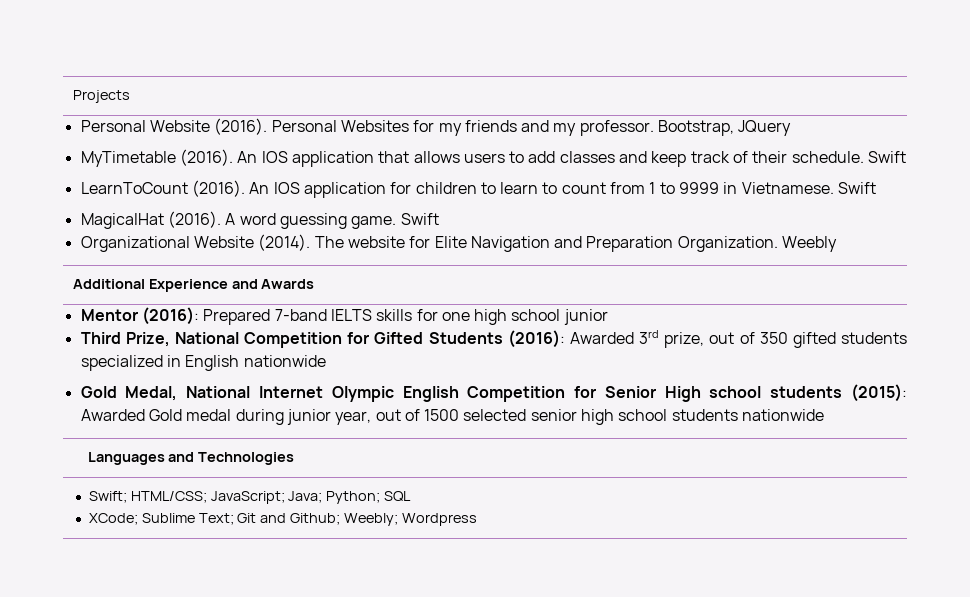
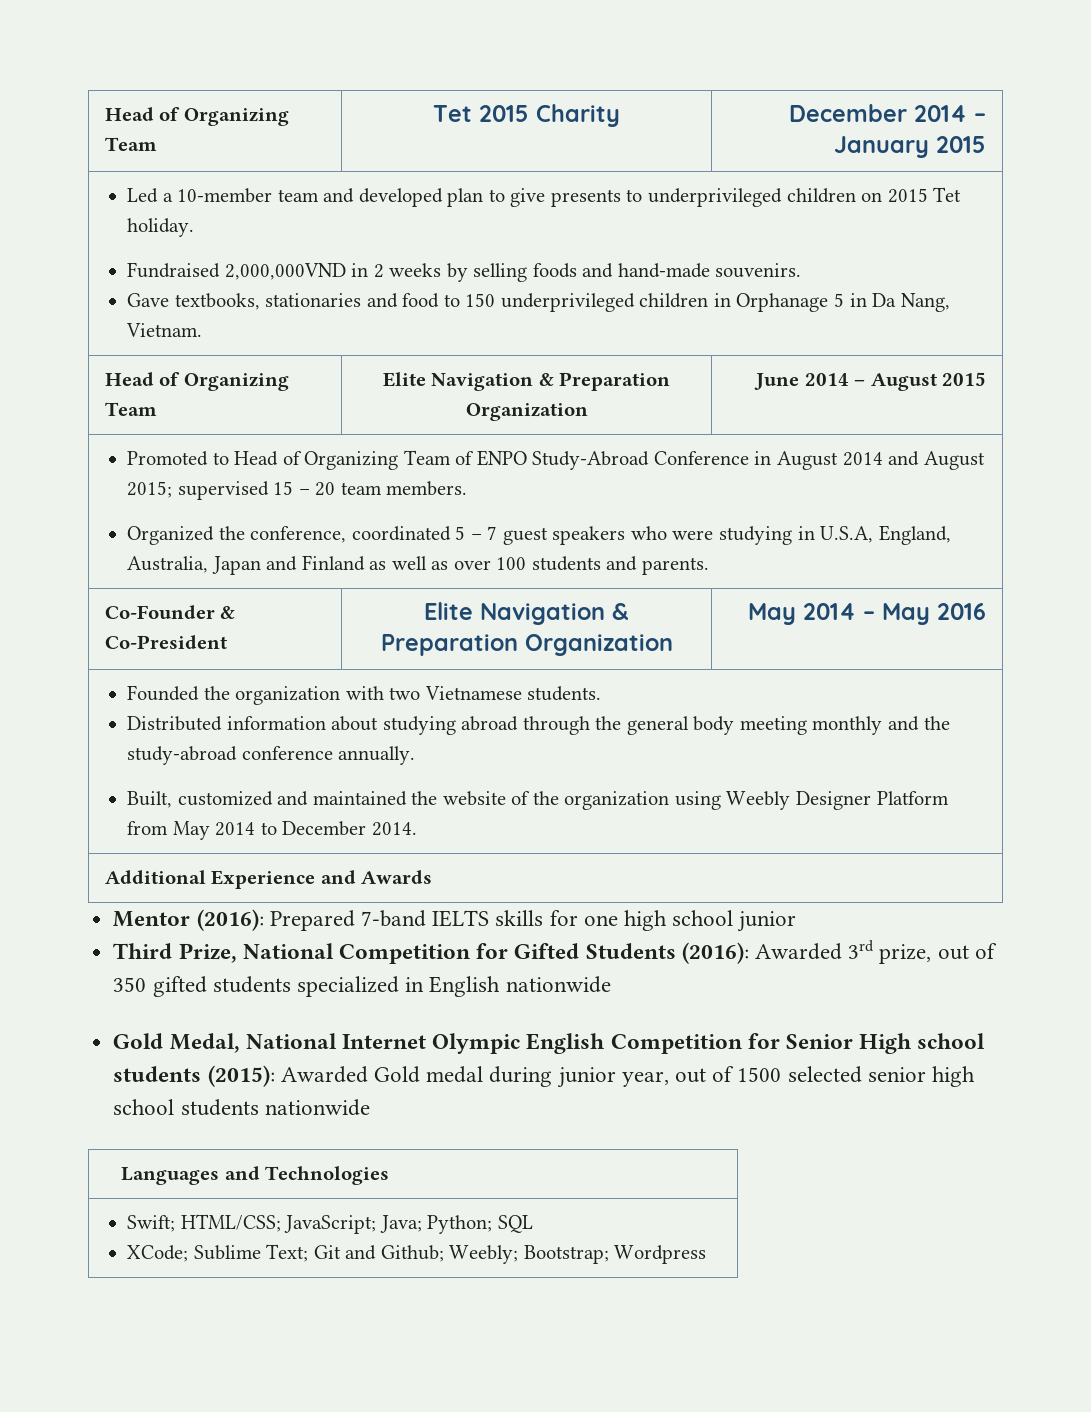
[72,90,130,103] [80,118,792,136] [80,149,907,167] [80,180,877,198] [80,211,439,229] [80,234,838,252] Projects // Personal Website (2016). Personal Websites for my friends and my professor. Bootstrap, JQuery // MyTimetable (2016). An IOS application that allows users to add classes and keep track of their schedule. Swift // LearnToCount (2016). An IOS application for children to learn to count from 1 to 9999 in Vietnamese. Swift // MagicalHat (2016). A word guessing game. Swift // Organizational Website (2014). The website for Elite Navigation and Preparation Organization. Weebly -> [104,107,289,126] [104,137,157,151] [433,104,620,127] [789,104,987,122] [834,136,987,158] [127,187,962,207] [127,218,195,237] [127,262,802,282] [127,293,950,312] [126,323,203,337] [104,372,289,391] [104,402,157,416] [382,372,671,391] [465,403,588,421] [754,372,987,391] [127,450,985,470] [127,481,468,500] [127,525,951,545] [127,555,709,575] [104,605,236,619] [104,635,227,649] [424,602,629,625] [380,634,673,656] [748,603,987,625] [127,685,602,705] [127,716,950,735] [127,746,416,765] [127,791,949,810] [127,821,417,840] Head of Organizing Team | Tet 2015 Charity | December 2014 – January 2015 // Led a 10-member team and developed plan to give presents to underprivileged children on 2015 Tet holiday. // Fundraised 2,000,000VND in 2 weeks by selling foods and hand-made souvenirs. // Gave textbooks, stationaries and food to 150 underprivileged children in Orphanage 5 in Da Nang, Vietnam. // Head of Organizing Team | Elite Navigation & Preparation Organization | June 2014 – August 2015 // Promoted to Head of Organizing Team of ENPO Study-Abroad Conference in August 2014 and August 2015; supervised 15 – 20 team members. // Organized the conference, coordinated 5 – 7 guest speakers who were studying in U.S.A, England, Australia, Japan and Finland as well as over 100 students and parents. // Co-Founder & Co-President | Elite Navigation & Preparation Organization | May 2014 – May 2016 // Founded the organization with two Vietnamese students. // Distributed information about studying abroad through the general body meeting monthly and the study-abroad conference annually. // Built, customized and maintained the website of the organization using Weebly Designer Platform from May 2014 to December 2014.
(399, 519) none -> [523,1245,609,1264] Bootstrap;

